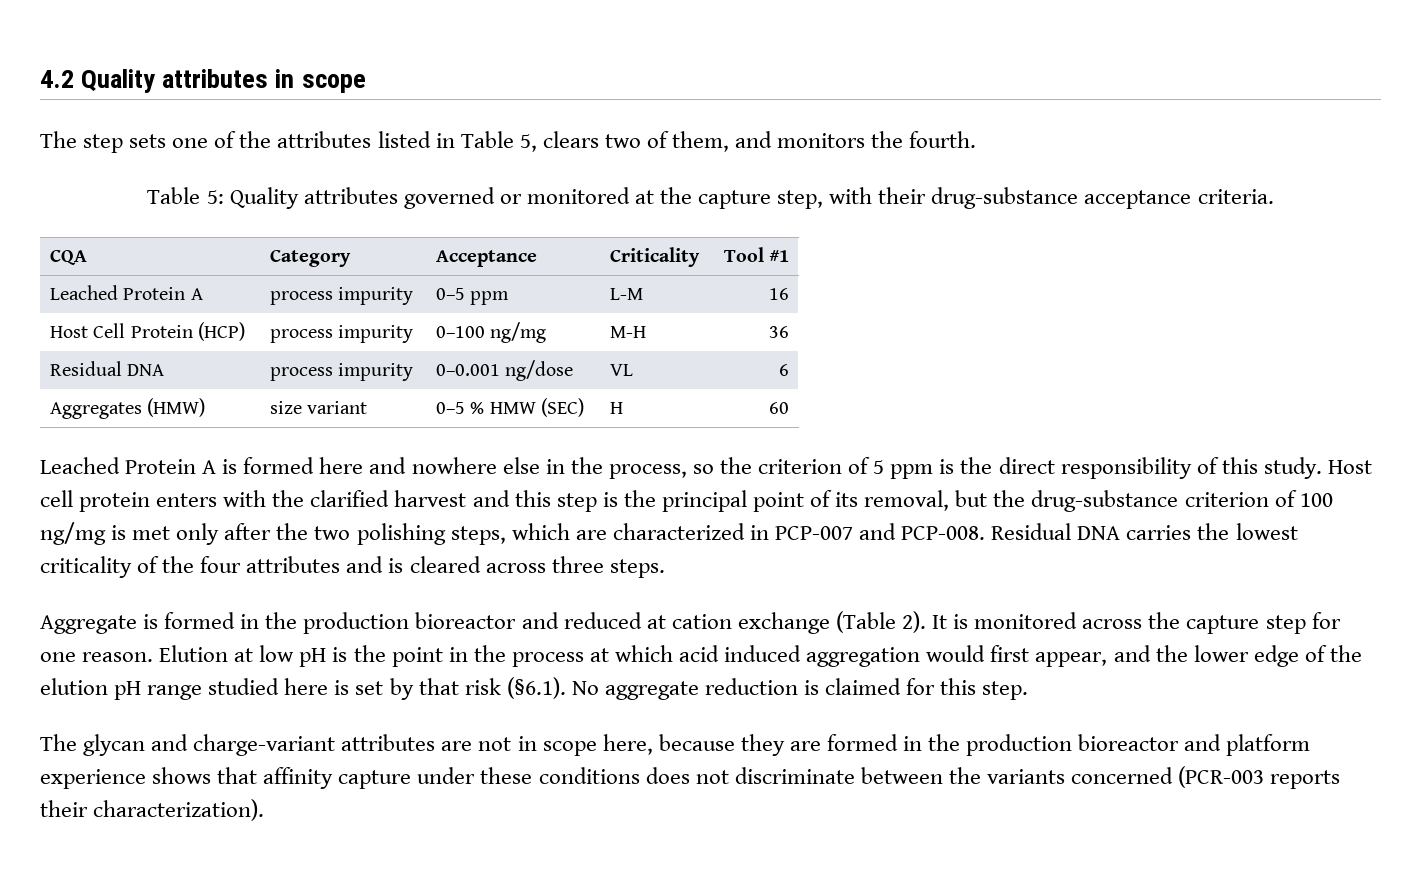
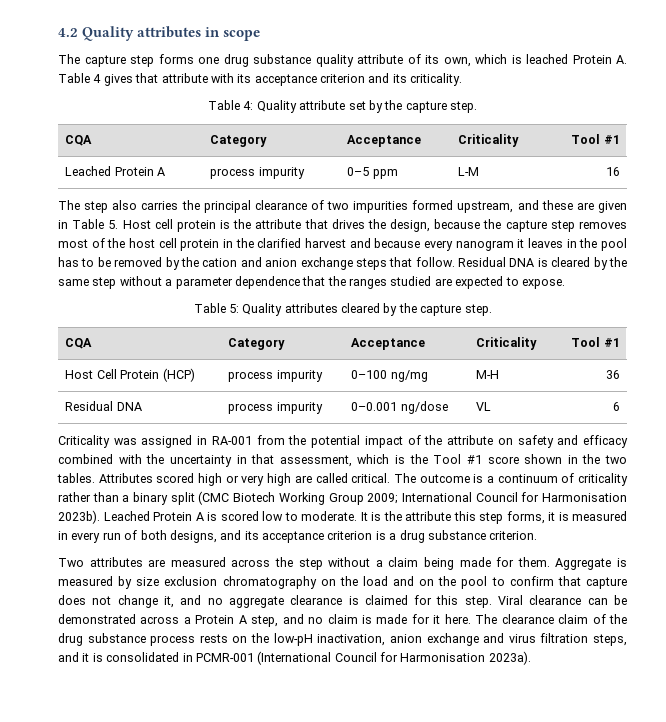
[83,131,977,153] [147,187,1274,209] step sets one of the attributes listed in Table 5, clears two of them, and monitors the fourth. // Table 5: Quality attributes governed or monitored at the capture step, with their drug-substance acceptance criteria. -> [84,54,627,67] [58,73,463,86] [208,100,477,113] capture step forms one drug substance quality attribute of its own, which is leached Protein A. Table 4 gives that attribute with its acceptance criterion and its criticality. // Table 4: Quality attribute set by the capture step.
(790, 294) none -> [58,200,627,213] [58,219,628,232] [58,238,627,251] [58,257,628,270] [58,276,565,289] [193,303,492,316] [65,338,93,349] [228,338,286,350] [351,338,426,350] [476,337,538,350] [571,337,620,347] // The step also carries the principal clearance of two impurities formed upstream, and these are given in Table 5. Host cell protein is the attribute that drives the design, because the capture step removes most of the host cell protein in the clarified harvest and because every nanogram it leaves in the pool has to be removed by the cation and anion exchange steps that follow. Residual DNA is cleared by the same step without a parameter dependence that the ranges studied are expected to expose. // Table 5: Quality attributes cleared by the capture step. // CQA | Category | Acceptance | Criticality | Tool #1
[49,398,206,419] [269,401,368,414] [435,398,585,417] [609,402,623,414] [769,402,790,414] [40,457,1372,479] [40,490,1333,512] [40,522,1298,545] [40,556,665,578] [40,611,1341,634] [40,645,1362,667] [40,677,798,700] // Aggregates (HMW) | size variant | 0–5 % HMW (SEC) | H | 60 // Leached Protein A is formed here and nowhere else in the process, so the criterion of 5 ppm is the direct responsibility of this study. Host cell protein enters with the clarified harvest and this step is the principal point of its removal, but the drug-substance criterion of 100 ng/mg is met only after the two polishing steps, which are characterized in PCP-007 and PCP-008. Residual DNA carries the lowest criticality of the four attributes and is cleared across three steps. // Aggregate is formed in the production bioreactor and reduced at cation exchange (Table 2). It is monitored across the capture step for one reason. Elution at low pH is the point in the process at which acid induced aggregation would first appear, and the lower edge of the elution pH range studied here is set by that risk (§6.1). No aggregate reduction -> [58,435,628,448] [58,454,627,467] [57,473,628,486] [58,491,627,505] [58,510,627,524] [58,530,538,543] [58,557,628,570] [58,576,627,589] [58,595,343,608] // Criticality was assigned in RA-001 from the potential impact of the attribute on safety and efficacy combined with the uncertainty in that assessment, which is the Tool #1 score shown in the two tables. Attributes scored high or very high are called critical. The outcome is a continuum of criticality rather than a binary split (CMC Biotech Working Group 2009; International Council for Harmonisation 2023b). Leached Protein A is scored low to moderate. It is the attribute this step forms, it is measured in every run of both designs, and its acceptance criterion is a drug substance criterion. // Two attributes are measured across the step without a claim being made for them. Aggregate is measured by size exclusion chromatography on the load and on the pool to confirm that capture does not change it, and no aggregate clearance
[40,734,1311,756] [40,766,1341,789] [40,799,265,821] // The glycan and charge-variant attributes are not in scope here, because they are formed in the production bioreactor and platform experience shows that affinity capture under these conditions does not discriminate between the variants concerned (PCR-003 reports their characterization). -> [498,595,627,605] [58,614,628,627] [58,633,628,646] [58,651,531,665] Viral clearance can be demonstrated across a Protein A step, and no claim is made for it here. The clearance claim of the drug substance process rests on the low-pH inactivation, anion exchange and virus filtration steps, and it is consolidated in PCMR-001 (International Council for Harmonisation 2023a).

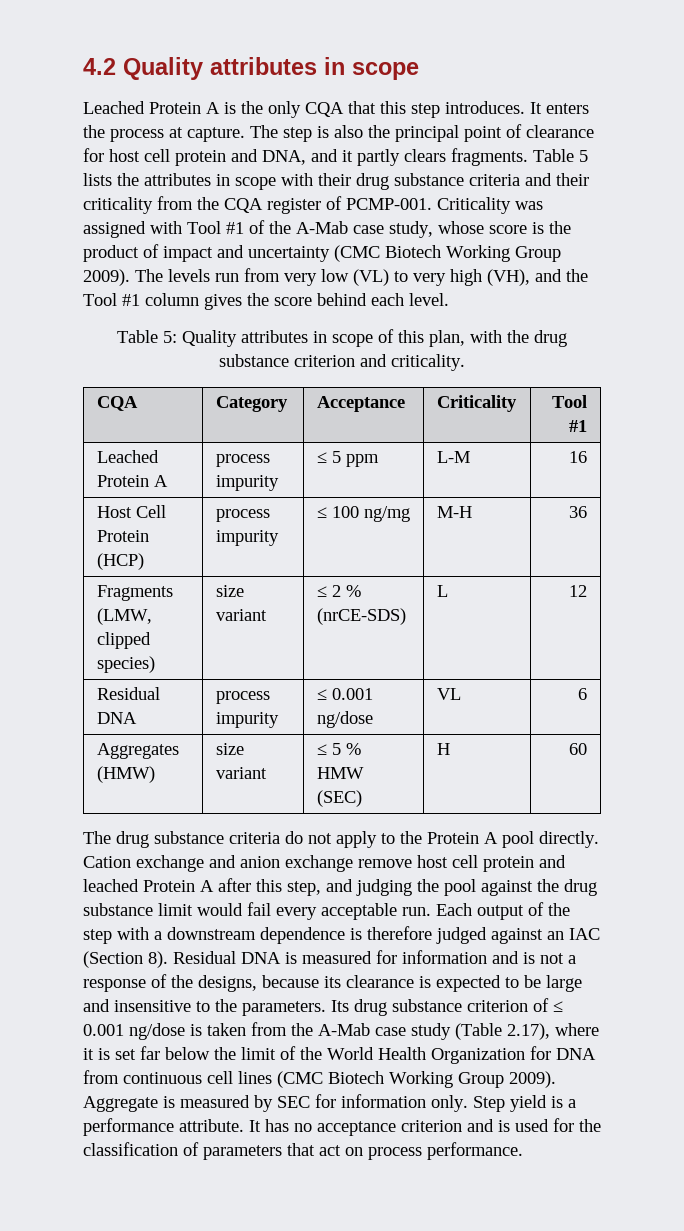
[58,54,627,67] [58,73,407,86] The capture step forms one drug substance quality attribute of its own, which is leached Protein A. Table 4 gives that attribute with its acceptance criterion and its -> [83,101,589,118] [83,124,594,142] [83,148,588,166] [83,173,589,190] [83,196,543,214] [83,220,571,238] [83,244,561,262] [83,268,588,286] [83,293,449,310] [117,329,567,347] [219,354,387,367] Leached Protein A is the only CQA that this step introduces. It enters the process at capture. The step is also the principal point of clearance for host cell protein and DNA, and it partly clears fragments. Table 5 lists the attributes in scope with their drug substance criteria and their criticality from the CQA register of PCMP-001. Criticality was assigned with Tool #1 of the A-Mab case study, whose score is the product of impact and uncertainty (CMC Biotech Working Group 2009). The levels run from very low (VL) to very high (VH), and the Tool #1 column gives the score behind each level. // Table 5: Quality attributes in scope of this plan, with the drug substance criterion and
[208,100,477,113] // Table 4: Quality attribute set by the capture step. -> (465, 362) none
[347,167,370,176] 0–5 -> [316,451,341,463] ≤ 5
[58,200,627,213] [58,219,628,232] [58,238,627,251] [58,257,628,270] [58,276,565,289] [193,303,492,316] [65,338,93,349] [228,338,286,350] [351,338,426,350] [476,337,538,350] [571,337,620,347] // The step also carries the principal clearance of two impurities formed upstream, and these are given in Table 5. Host cell protein is the attribute that drives the design, because the capture step removes most of the host cell protein in the clarified harvest and because every nanogram it leaves in the pool has to be removed by the cation and anion exchange steps that follow. Residual DNA is cleared by the same step without a parameter dependence that the ranges studied are expected to expose. // Table 5: Quality attributes cleared by the capture step. // CQA | Category | Acceptance | Criticality | Tool #1 -> (588, 457) none
[351,370,388,379] 0–100 -> [316,506,359,518] ≤ 100
(620, 374) none -> [96,585,173,601] [96,608,152,625] [96,632,151,649] [96,656,155,673] [215,585,244,597] [215,609,267,621] [316,585,361,597] [316,608,406,625] [436,585,448,597] [569,585,588,597] // Fragments (LMW, clipped species) | size variant | ≤ 2 % (nrCE-SDS) | L | 12
[351,402,398,411] 0–0.001 -> [316,688,373,700] ≤ 0.001
[58,435,628,448] [58,454,627,467] [57,473,628,486] [58,491,627,505] [58,510,627,524] [58,530,538,543] [58,557,628,570] [58,576,627,589] [58,595,627,608] [58,614,628,627] [58,633,628,646] [58,651,531,665] // Criticality was assigned in RA-001 from the potential impact of the attribute on safety and efficacy combined with the uncertainty in that assessment, which is the Tool #1 score shown in the two tables. Attributes scored high or very high are called critical. The outcome is a continuum of criticality rather than a binary split (CMC Biotech Working Group 2009; International Council for Harmonisation 2023b). Leached Protein A is scored low to moderate. It is the attribute this step forms, it is measured in every run of both designs, and its acceptance criterion is a drug substance criterion. // Two attributes are measured across the step without a claim being made for them. Aggregate is measured by size exclusion chromatography on the load and on the pool to confirm that capture does not change it, and no aggregate clearance is claimed for this step. Viral clearance can be demonstrated across a Protein A step, and no claim is made for it here. The clearance claim of the drug substance process rests on the low-pH inactivation, anion exchange and virus filtration steps, and it is consolidated in PCMR-001 (International Council for Harmonisation 2023a). -> [96,743,179,759] [96,766,155,783] [215,743,244,755] [215,767,267,779] [316,743,361,755] [316,767,364,779] [316,790,362,807] [436,743,450,755] [569,743,588,755] [83,831,599,848] [83,855,566,872] [83,878,597,896] [83,902,570,920] [83,926,600,944] [83,950,576,968] [83,974,582,992] [83,998,563,1016] [83,1022,599,1040] [83,1046,596,1064] [83,1070,556,1088] [83,1094,576,1112] [83,1118,601,1136] [83,1142,523,1160] // Aggregates (HMW) | size variant | ≤ 5 % HMW (SEC) | H | 60 // The drug substance criteria do not apply to the Protein A pool directly. Cation exchange and anion exchange remove host cell protein and leached Protein A after this step, and judging the pool against the drug substance limit would fail every acceptable run. Each output of the step with a downstream dependence is therefore judged against an IAC (Section 8). Residual DNA is measured for information and is not a response of the designs, because its clearance is expected to be large and insensitive to the parameters. Its drug substance criterion of ≤ 0.001 ng/dose is taken from the A-Mab case study (Table 2.17), where it is set far below the limit of the World Health Organization for DNA from continuous cell lines (CMC Biotech Working Group 2009). Aggregate is measured by SEC for information only. Step yield is a performance attribute. It has no acceptance criterion and is used for the classification of parameters that act on process performance.

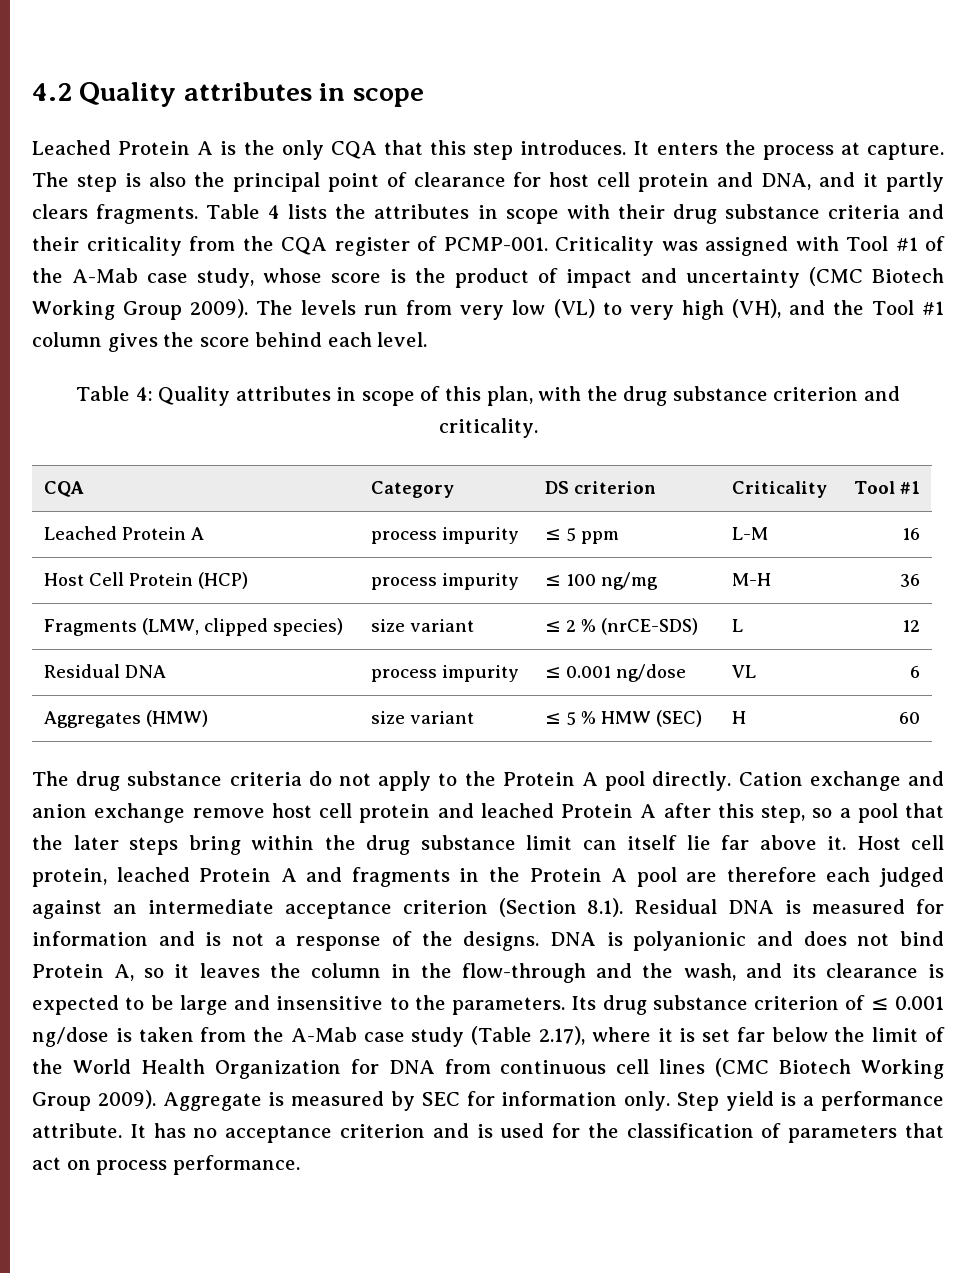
[579,150,588,162] 5 -> [268,205,281,219] 4
[163,331,177,343] 5: -> [135,387,153,401] 4:
[316,396,405,412] Acceptance -> [544,481,656,494] DS criterion
[326,879,597,896] [83,902,570,920] [83,926,600,944] [83,951,168,968] and judging the pool against the drug substance limit would fail every acceptable run. Each output of the step with a downstream dependence is therefore judged against an IAC (Section 8). -> [812,803,944,823] [32,835,944,855] [32,867,944,887] [32,898,624,919] so a pool that the later steps bring within the drug substance limit can itself lie far above it. Host cell protein, leached Protein A and fragments in the Protein A pool are therefore each judged against an intermediate acceptance criterion (Section 8.1).
[198,975,319,992] designs, because -> [463,931,944,951] [32,963,782,983] designs. DNA is polyanionic and does not bind Protein A, so it leaves the column in the flow-through and the wash, and

